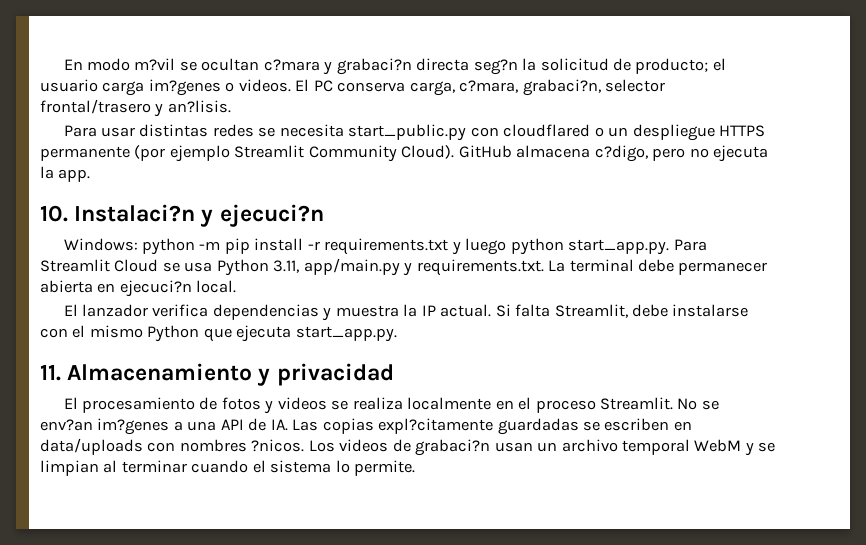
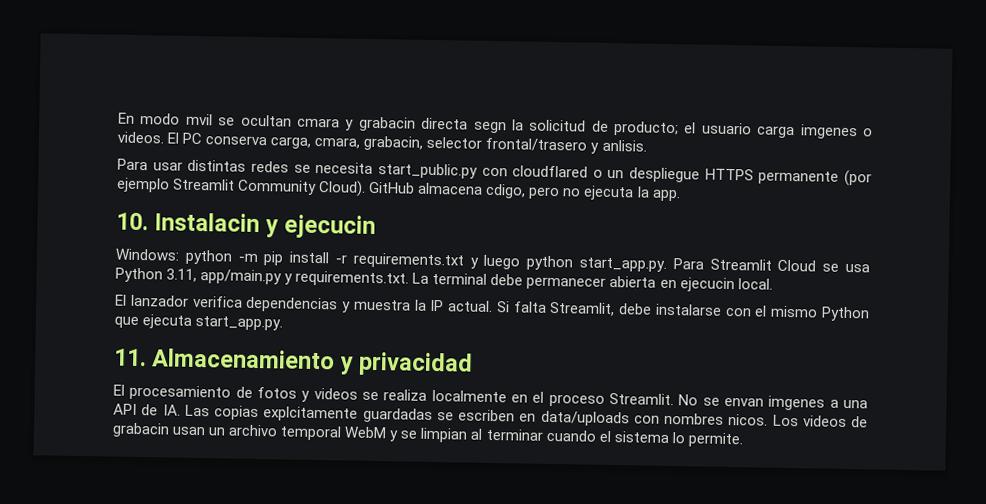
[134,58,176,71] m?vil -> [185,113,213,126] mvil
[263,58,518,75] c?mara y grabaci?n directa seg?n -> [296,116,507,134] cmara y grabacin directa segn
[148,79,221,96] im?genes -> [799,124,858,140] imgenes
[459,79,601,96] c?mara, grabaci?n, -> [314,135,424,151] cmara, grabacin,
[167,100,231,113] an?lisis. -> [601,139,647,152] anlisis.
[594,145,648,162] c?digo, -> [485,183,527,199] cdigo,
[74,204,324,227] Instalaci?n y ejecuci?n -> [154,212,377,240] Instalacin y ejecucin
[119,280,192,297] ejecuci?n -> [679,277,735,293] ejecucin
[40,418,170,435] env?an im?genes -> [724,395,826,411] envan imgenes
[378,418,494,434] expl?citamente -> [263,406,359,422] explcitamente
[251,439,305,452] ?nicos. -> [728,414,769,426] nicos.
[415,439,491,456] grabaci?n -> [112,422,170,438] grabacin

